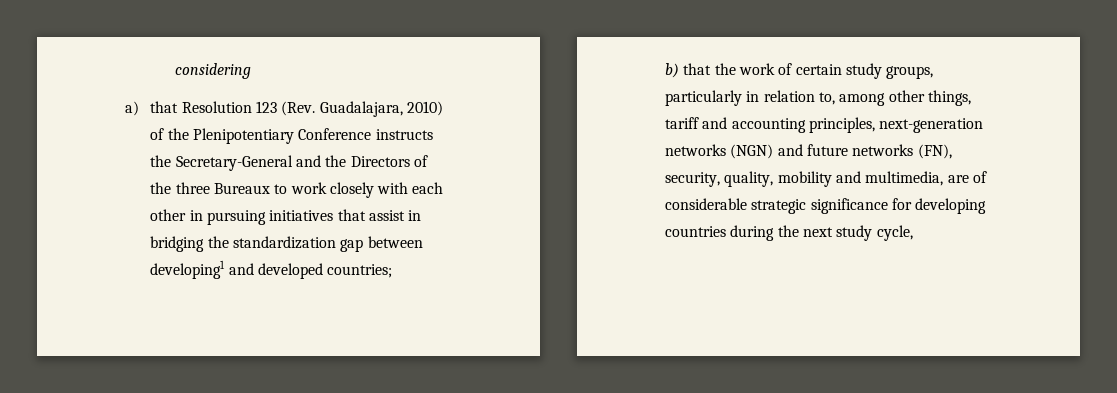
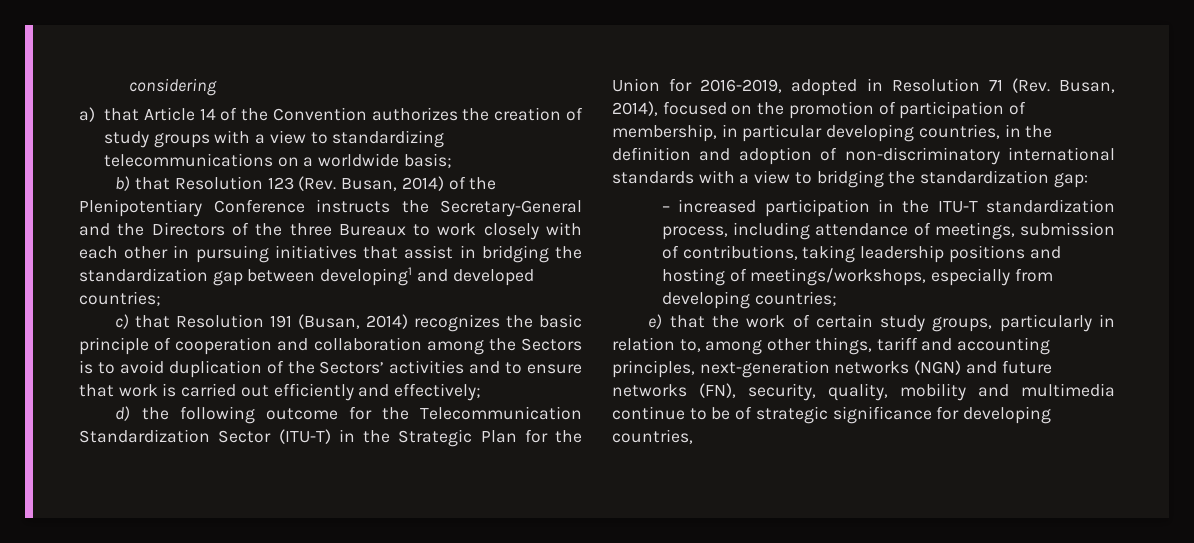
(179, 107) none -> [143,107,584,121] [103,130,445,148] [103,153,452,168] [115,176,171,191] Article 14 of the Convention authorizes the creation of study groups with a view to standardizing telecommunications on a worldwide basis; // b) that
[319,101,443,117] Guadalajara, 2010) -> [341,176,444,191] Busan, 2014)
[665,63,679,78] b) -> [115,314,582,332] [79,337,582,355] [79,360,582,378] [79,383,482,401] [115,406,582,424] [79,429,582,447] [612,78,1115,96] [612,101,1027,119] [612,124,1053,142] [612,147,1115,165] [612,170,1088,188] [661,199,1115,217] [661,222,1115,240] [661,245,1061,263] [661,268,1053,286] [661,291,837,309] [648,314,663,329] c) that Resolution 191 (Busan, 2014) recognizes the basic principle of cooperation and collaboration among the Sectors is to avoid duplication of the Sectors’ activities and to ensure that work is carried out efficiently and effectively; // d) the following outcome for the Telecommunication Standardization Sector (ITU-T) in the Strategic Plan for the Union for 2016-2019, adopted in Resolution 71 (Rev. Busan, 2014), focused on the promotion of participation of membership, in particular developing countries, in the definition and adoption of non-discriminatory international standards with a view to bridging the standardization gap: // – increased participation in the ITU-T standardization process, including attendance of meetings, submission of contributions, taking leadership positions and hosting of meetings/workshops, especially from developing countries; // e)
[865,171,987,186] [665,198,987,214] [665,225,913,241] multimedia, are of considerable strategic significance for developing countries during the next study cycle, -> [1021,383,1115,397] [612,406,1052,424] [612,429,693,444] multimedia continue to be of strategic significance for developing countries,

